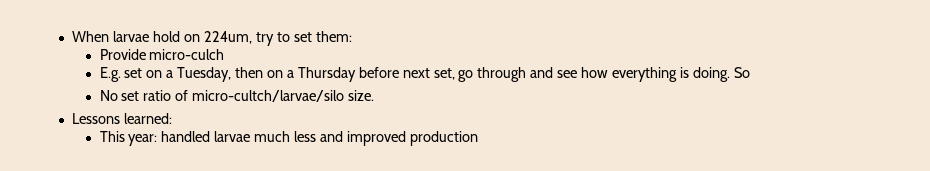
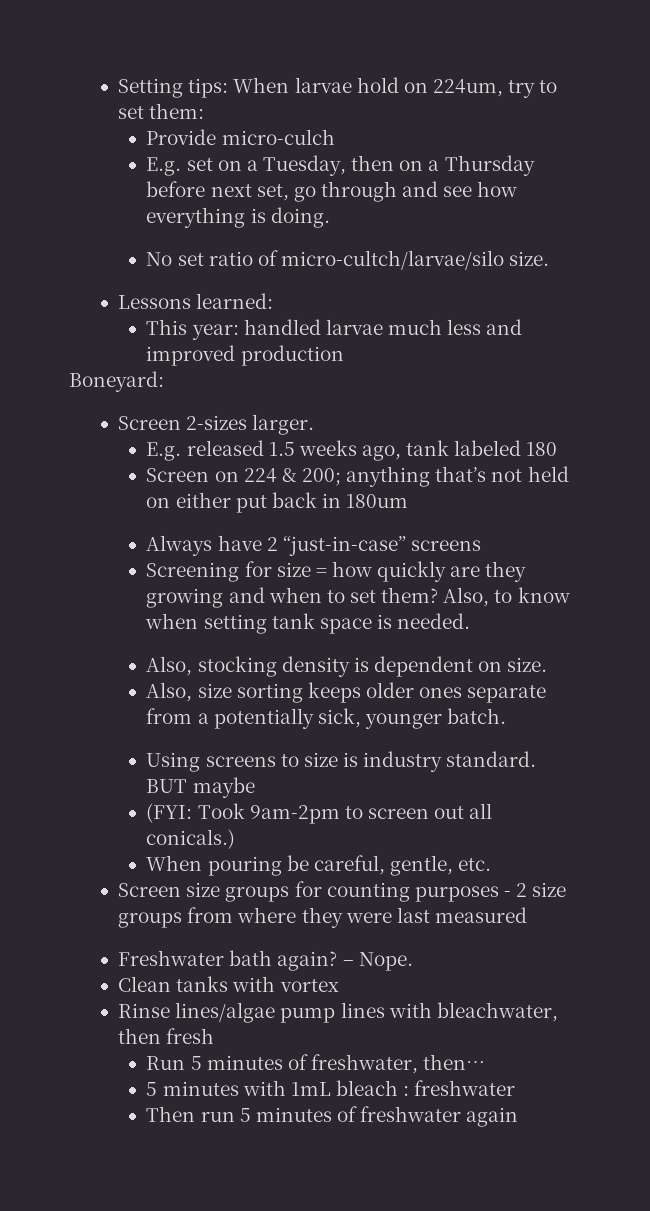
(72, 36) none -> [118,78,229,98] Setting tips:
[733,67,750,78] So -> (330, 217) none
(478, 138) none -> [69,371,164,392] [118,414,315,435] [146,440,558,461] [146,466,569,487] [146,492,409,513] [146,535,482,556] [146,561,527,582] [146,587,570,608] [145,613,471,634] [146,656,548,677] [146,682,547,703] [146,708,507,729] [146,751,537,772] [146,777,255,798] [146,803,493,824] [146,829,236,849] [146,855,492,876] [118,881,567,902] [118,907,527,928] [118,950,413,971] [118,976,339,992] [118,1002,558,1023] [118,1028,215,1044] [146,1054,486,1074] [146,1080,516,1096] [146,1106,519,1127] // Boneyard: // Screen 2-sizes larger. // E.g. released 1.5 weeks ago, tank labeled 180 // Screen on 224 & 200; anything that’s not held on either put back in 180um // Always have 2 “just-in-case” screens // Screening for size = how quickly are they growing and when to set them? Also, to know when setting tank space is needed. // Also, stocking density is dependent on size. // Also, size sorting keeps older ones separate from a potentially sick, younger batch. // Using screens to size is industry standard. BUT maybe // (FYI: Took 9am-2pm to screen out all conicals.) // When pouring be careful, gentle, etc. // Screen size groups for counting purposes - 2 size groups from where they were last measured // Freshwater bath again? – Nope. // Clean tanks with vortex // Rinse lines/algae pump lines with bleachwater, then fresh // Run 5 minutes of freshwater, then… // 5 minutes with 1mL bleach : freshwater // Then run 5 minutes of freshwater again

